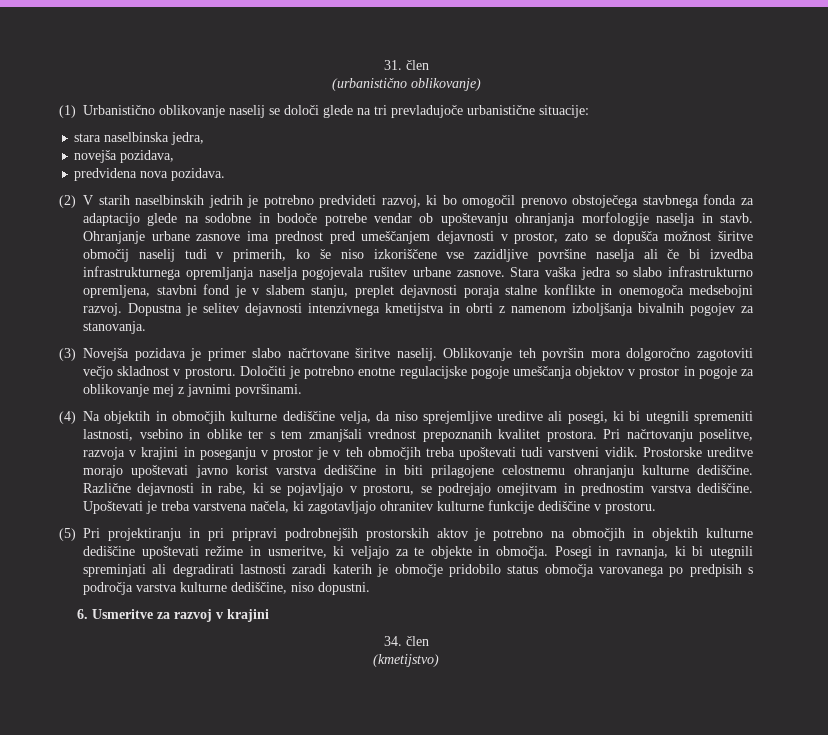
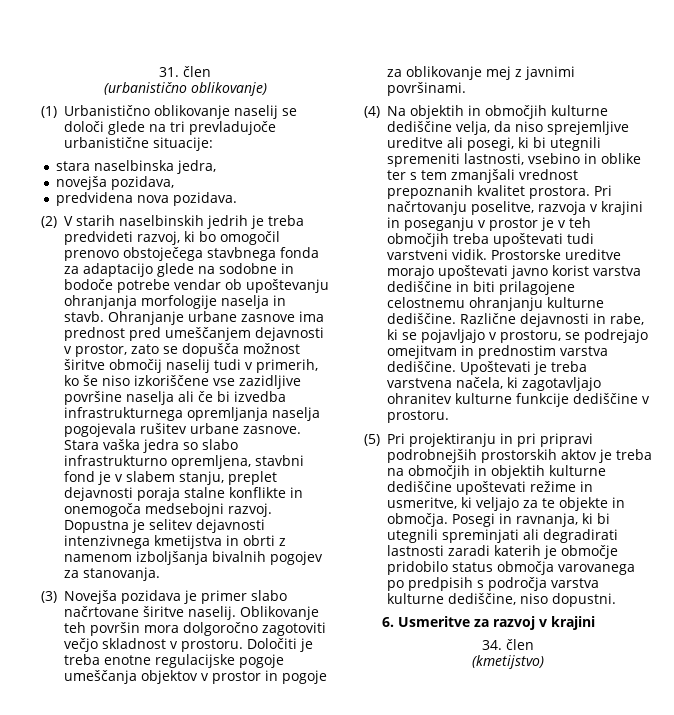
[263,195,314,208] potrebno -> [267,215,304,226] treba
[304,366,355,379] potrebno -> [63,654,100,665] treba
[493,528,544,541] potrebno -> [615,449,652,460] treba

